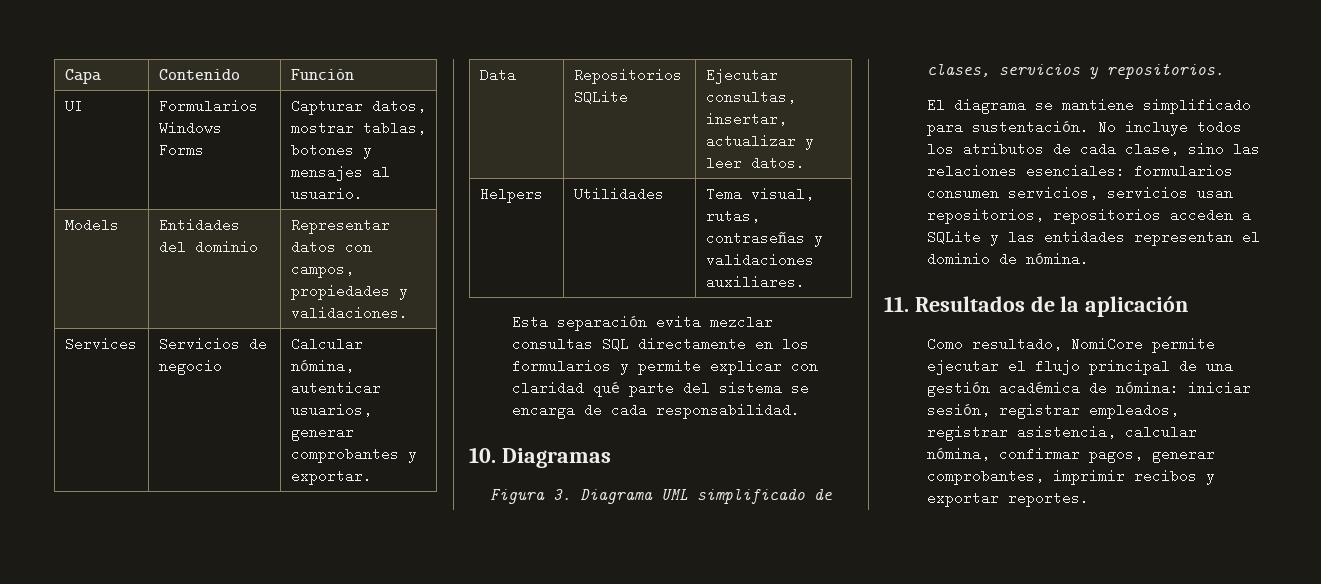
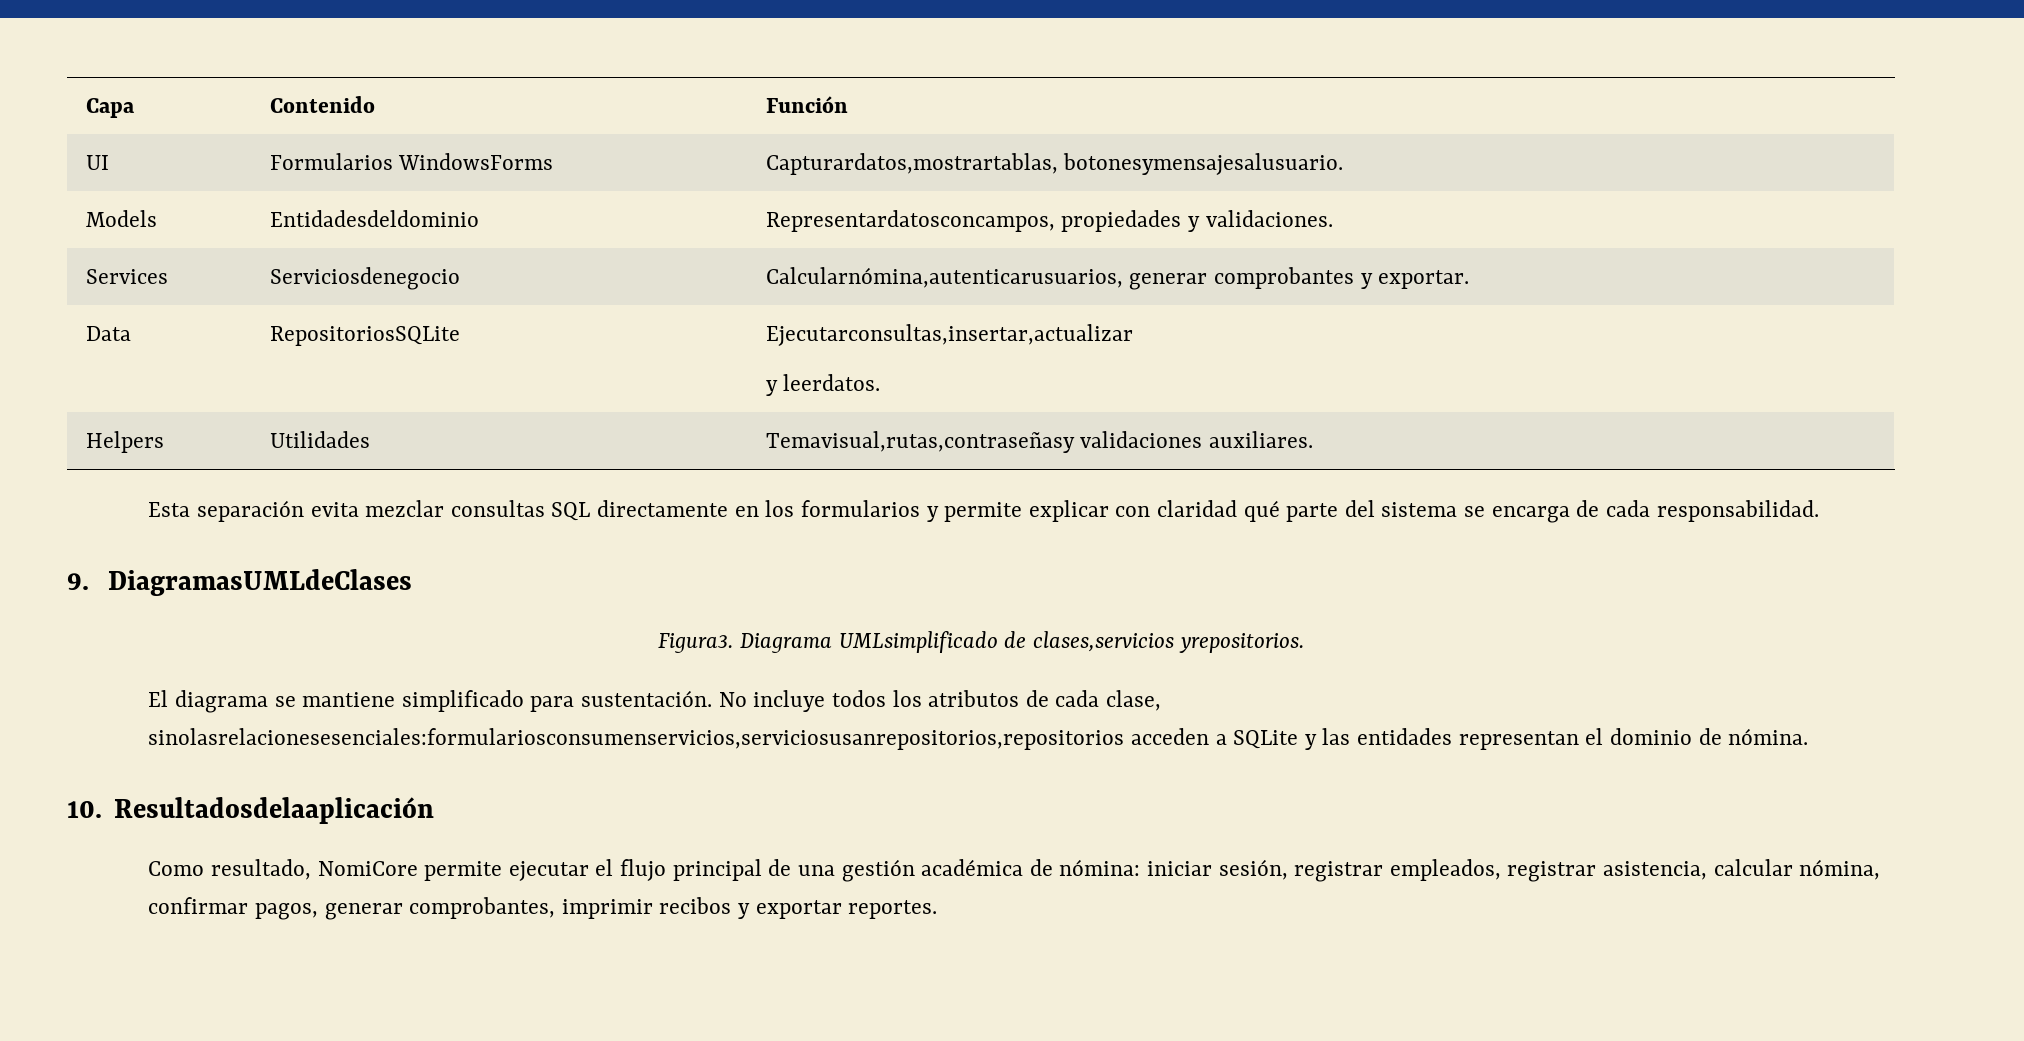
[158,121,222,135] [158,143,204,157] [290,99,426,115] [290,121,426,135] [290,143,372,159] [290,165,390,181] [290,187,363,201] [64,218,119,232] [158,218,240,232] [158,240,258,254] [290,218,390,234] [290,240,372,254] [290,262,354,278] [290,284,408,300] [290,306,408,320] [64,337,137,351] [158,337,267,351] [158,359,222,375] [290,337,363,351] [290,359,354,373] [290,381,381,395] [290,403,372,417] Windows Forms | Capturar datos, mostrar tablas, botones y mensajes al usuario. // Models | Entidades del dominio | Representar datos con campos, propiedades y validaciones. // Services | Servicios de negocio | Calcular nómina, autenticar usuarios, -> [398,153,554,170] [765,153,1344,175] [85,210,157,227] [269,210,479,227] [765,210,1333,232] [85,269,168,284] [269,267,460,290] [765,267,1123,288] WindowsForms | Capturardatos,mostrartablas, botonesymensajesalusuario. // Models | Entidadesdeldominio | Representardatosconcampos, propiedades y validaciones. // Services | Serviciosdenegocio | Calcularnómina,autenticarusuarios,
[573,68,682,84] [573,90,628,104] [705,68,778,84] [705,90,796,104] [705,112,787,126] [705,134,814,150] [705,156,805,170] [479,187,543,203] [573,187,664,201] [705,187,814,201] [705,209,760,223] [705,231,823,247] Repositorios SQLite | Ejecutar consultas, insertar, actualizar y leer datos. // Helpers | Utilidades | Tema visual, rutas, contraseñas y -> [269,326,460,346] [765,324,1133,346] [765,374,881,396] [85,431,164,453] [269,431,370,448] [765,431,1075,453] RepositoriosSQLite | Ejecutarconsultas,insertar,actualizar // y leerdatos. // Helpers | Utilidades | Temavisual,rutas,contraseñasy
[469,447,611,468] [489,488,832,504] [927,63,1224,79] 10. Diagramas // Figura 3. Diagrama UML simplificado de clases, servicios y repositorios. -> [67,569,412,596] [658,631,1304,653] 9. DiagramasUMLdeClases // Figura3. Diagrama UMLsimplificado de clases,servicios yrepositorios.
[1187,142,1260,156] [926,164,1233,178] [926,186,1233,200] [926,208,1161,224] sino las relaciones esenciales: formularios consumen servicios, servicios usan repositorios, repositorios -> [148,728,1125,750] sinolasrelacionesesenciales:formulariosconsumenservicios,serviciosusanrepositorios,repositorios
[884,296,1189,317] 11. Resultados de la aplicación -> [67,797,435,824] 10. Resultadosdelaaplicación

